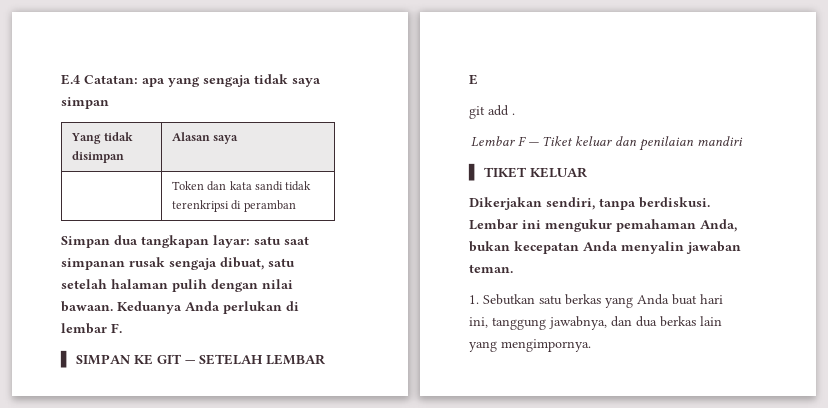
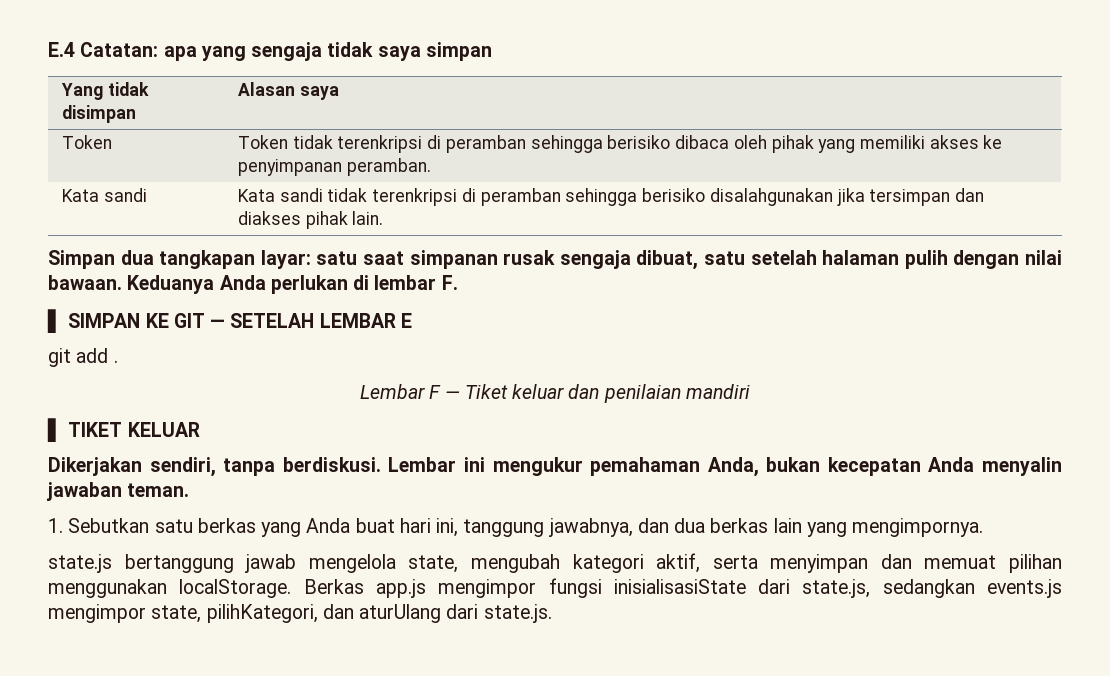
[171,181,252,191] | Token dan kata -> [62,135,113,149] [238,135,1003,153] [238,158,431,176] [62,188,147,202] [238,189,276,202] Token | Token tidak terenkripsi di peramban sehingga berisiko dibaca oleh pihak yang memiliki akses ke penyimpanan peramban. // Kata sandi | Kata
(296, 206) none -> [565,188,985,206] [238,211,384,229] sehingga berisiko disalahgunakan jika tersimpan dan diakses pihak lain.
(591, 345) none -> [48,553,1062,573] [48,578,1062,598] [48,604,552,623] // state.js bertanggung jawab mengelola state, mengubah kategori aktif, serta menyimpan dan memuat pilihan menggunakan localStorage. Berkas app.js mengimpor fungsi inisialisasiState dari state.js, sedangkan events.js mengimpor state, pilihKategori, dan aturUlang dari state.js.

